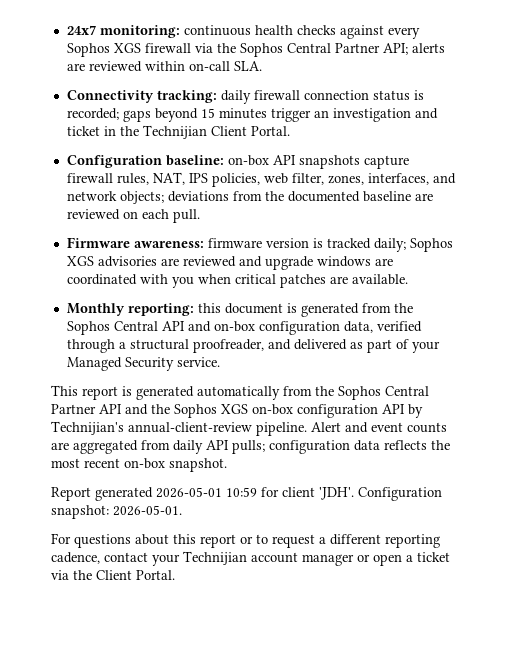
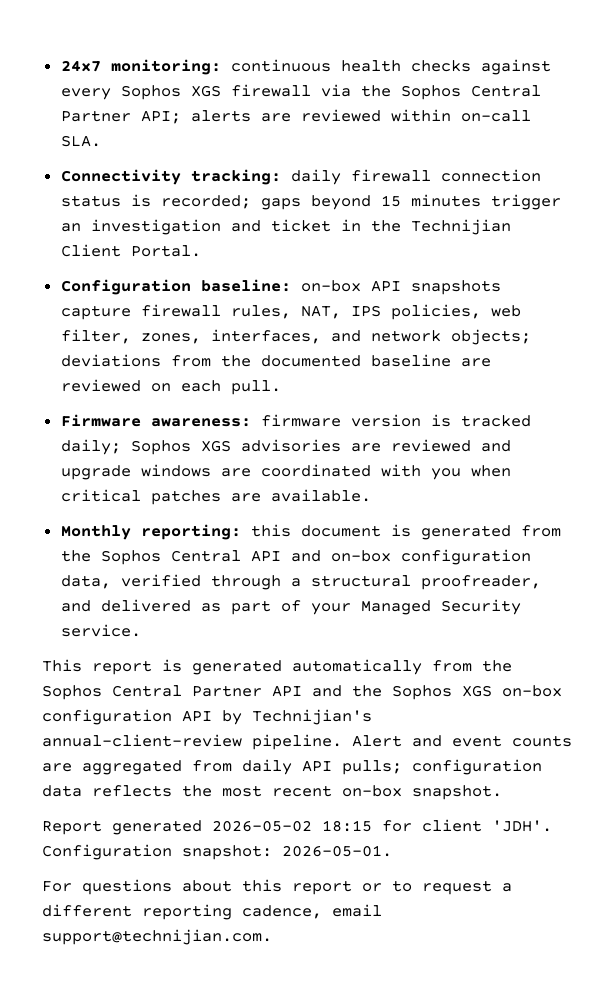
[156,487,257,498] 2026-05-01 10:59 -> [212,820,372,832] 2026-05-02 18:15
[104,551,450,566] [51,570,175,580] contact your Technijian account manager or open a ticket via the Client Portal. -> [332,904,382,917] [42,929,272,945] email support@technijian.com.

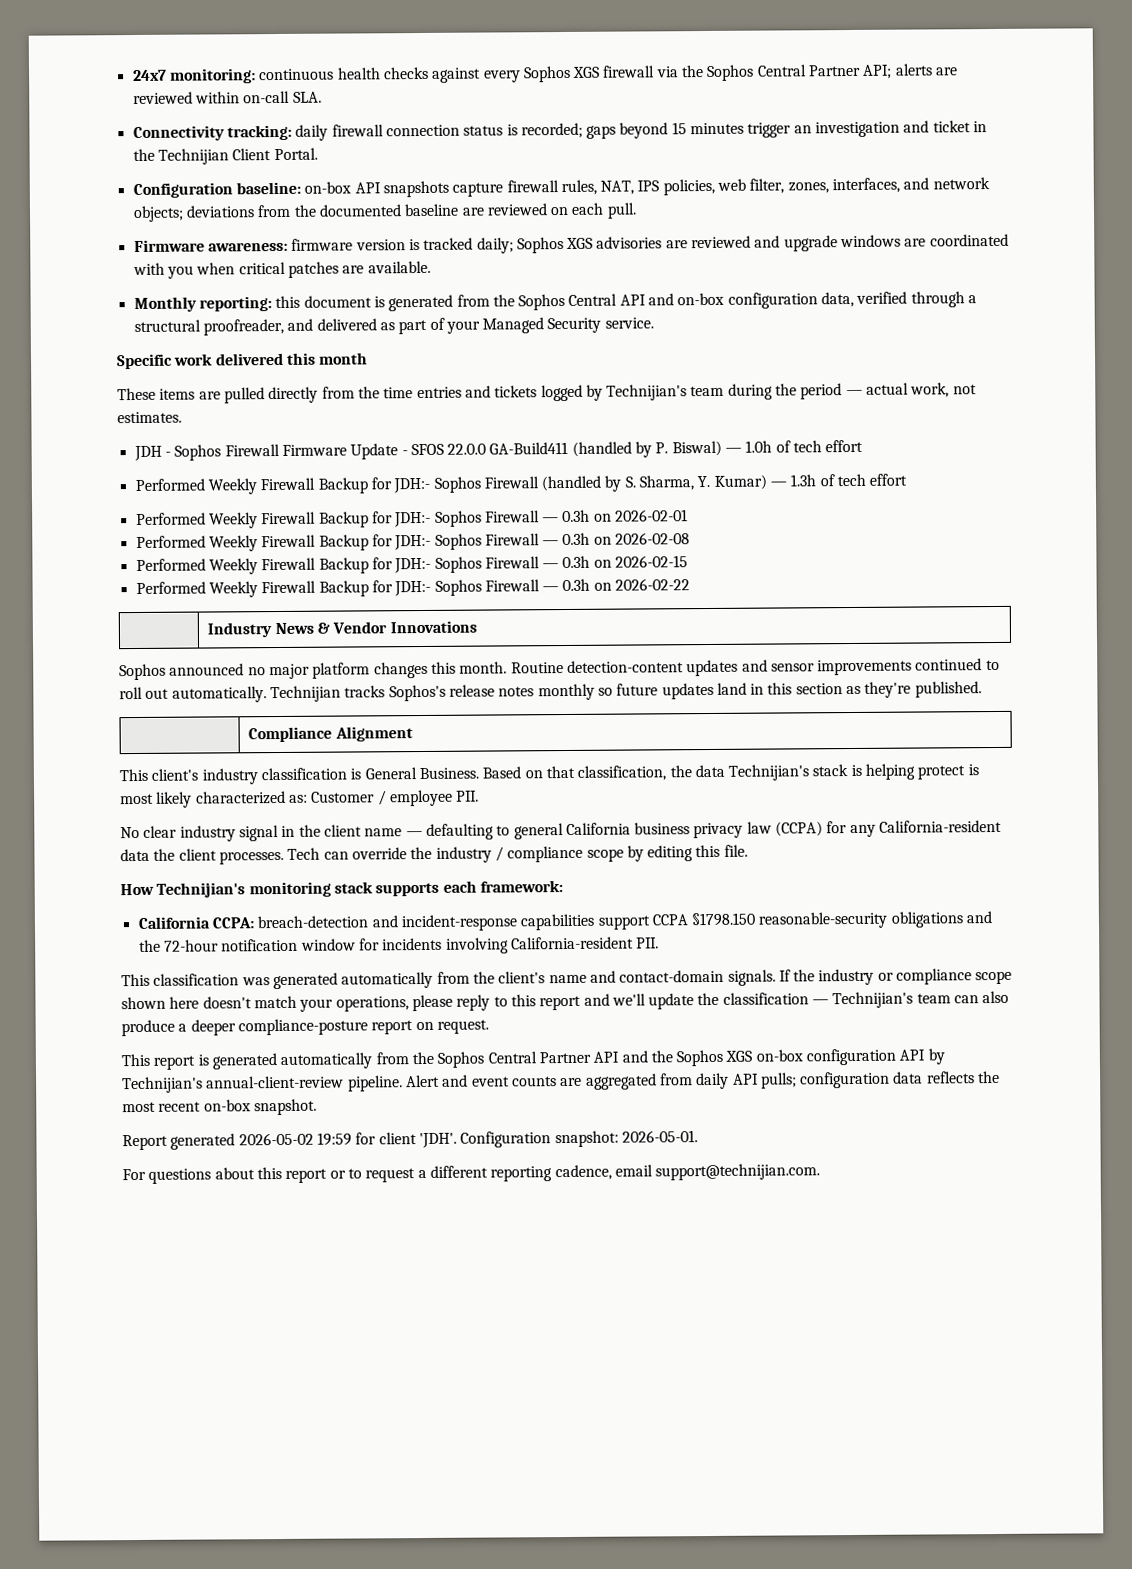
(141, 630) none -> [116,352,369,370] [117,382,977,404] [117,411,182,424] [133,439,864,462] [134,473,908,495] [135,509,689,529] [135,532,691,552] [135,555,689,575] [135,578,691,598] [207,620,477,638] [119,658,1000,681] [119,681,982,703] [248,726,413,743] [119,763,979,785] [120,789,480,808] [120,819,1003,842] [120,844,748,865] [120,880,563,898] [137,911,993,932] [138,936,660,954] [121,968,1013,990] [121,990,1010,1012] [121,1018,489,1037] // Specific work delivered this month // These items are pulled directly from the time entries and tickets logged by Technijian's team during the period — actual work, not estimates. // JDH - Sophos Firewall Firmware Update - SFOS 22.0.0 GA-Build411 (handled by P. Biswal) — 1.0h of tech effort // Performed Weekly Firewall Backup for JDH:- Sophos Firewall (handled by S. Sharma, Y. Kumar) — 1.3h of tech effort // Performed Weekly Firewall Backup for JDH:- Sophos Firewall — 0.3h on 2026-02-01 // Performed Weekly Firewall Backup for JDH:- Sophos Firewall — 0.3h on 2026-02-08 // Performed Weekly Firewall Backup for JDH:- Sophos Firewall — 0.3h on 2026-02-15 // Performed Weekly Firewall Backup for JDH:- Sophos Firewall — 0.3h on 2026-02-22 // | Industry News & Vendor Innovations // Sophos announced no major platform changes this month. Routine detection-content updates and sensor improvements continued to roll out automatically. Technijian tracks Sophos's release notes monthly so future updates land in this section as they're published. // | Compliance Alignment // This client's industry classification is General Business. Based on that classification, the data Technijian's stack is helping protect is most likely characterized as: Customer / employee PII. // No clear industry signal in the client name — defaulting to general California business privacy law (CCPA) for any California-resident data the client processes. Tech can override the industry / compliance scope by editing this file. // How Technijian's monitoring stack supports each framework: // California CCPA: breach-detection and incident-response capabilities support CCPA §1798.150 reasonable-security obligations and the 72-hour notification window for incidents involving California-resident PII. // This classification was generated automatically from the client's name and contact-domain signals. If the industry or compliance scope shown here doesn't match your operations, please reply to this report and we'll update the classification — Technijian's team can also produce a deeper compliance-posture report on request.
[322,820,372,832] 18:15 -> [316,1132,352,1146] 19:59

